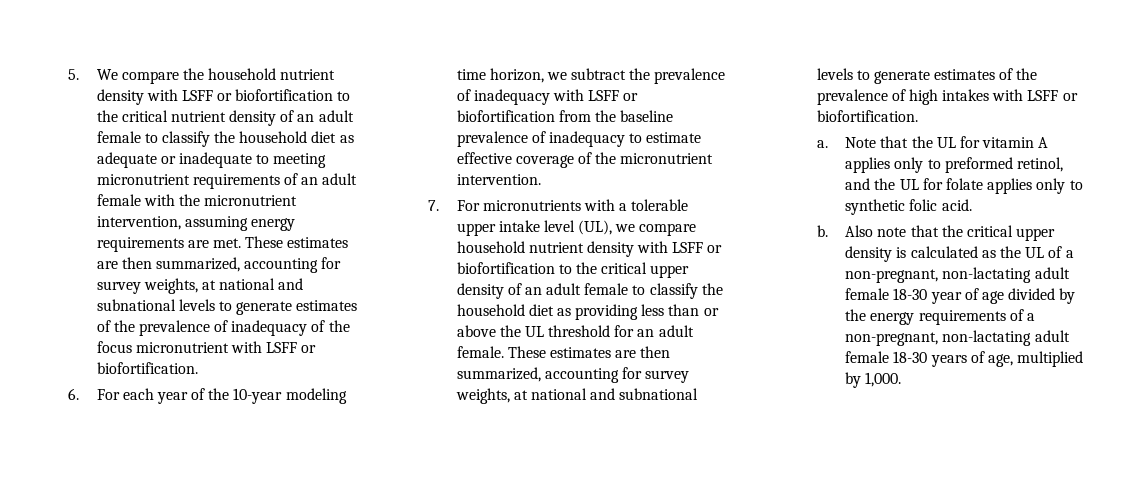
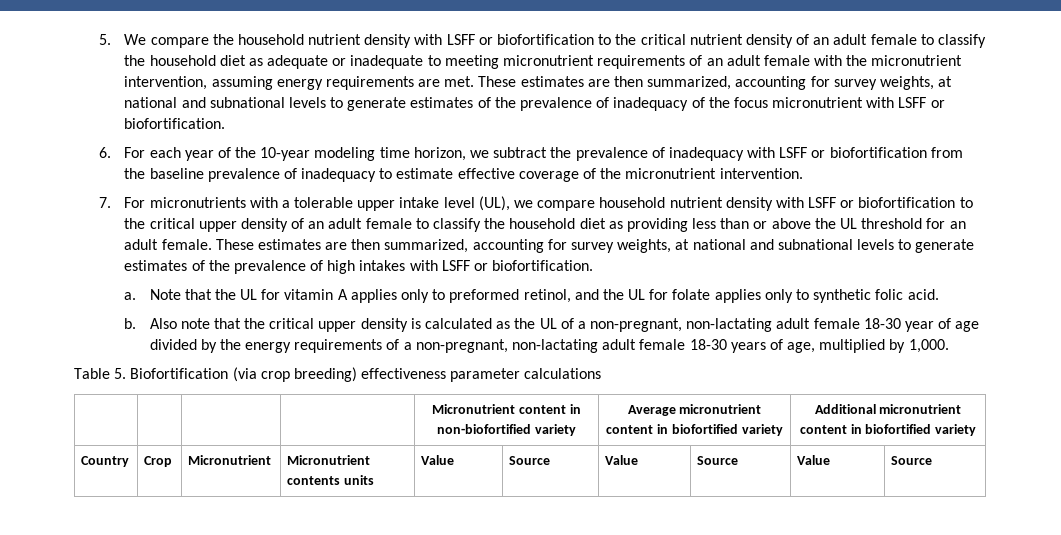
(902, 379) none -> [74,367,602,382] [432,404,581,414] [437,424,576,436] [627,404,762,416] [606,424,783,436] [814,404,962,414] [799,424,977,436] [81,456,130,467] [144,456,173,467] [188,455,272,465] [287,455,371,465] [287,475,375,485] [421,455,455,465] [509,456,551,465] [605,455,639,465] [697,456,739,465] [797,455,831,465] [891,456,933,465] // Table 5. Biofortification (via crop breeding) effectiveness parameter calculations // | | | | Micronutrient content in non-biofortified variety | Average micronutrient content in biofortified variety | Additional micronutrient content in biofortified variety // Country | Crop | Micronutrient | Micronutrient contents units | Value | Source | Value | Source | Value | Source

